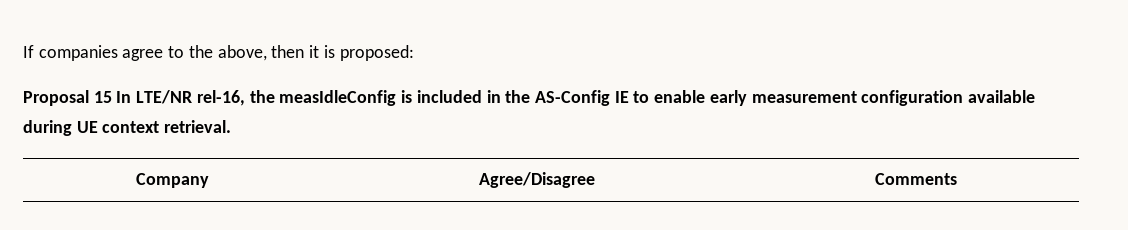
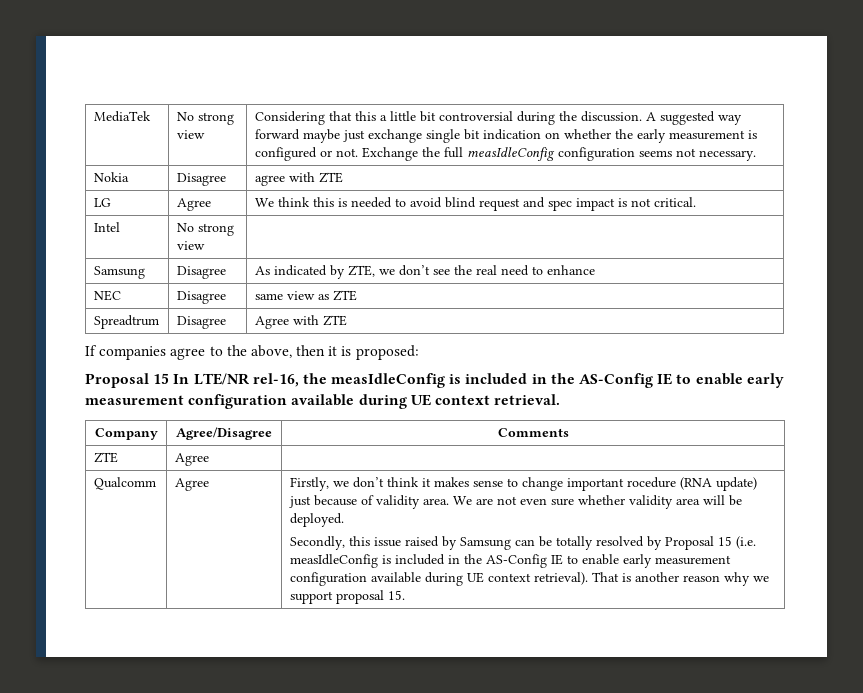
(23, 51) none -> [93,111,151,122] [176,112,234,125] [176,130,205,139] [254,111,742,125] [254,129,757,143] [254,147,756,161] [93,172,129,182] [176,173,226,186] [254,172,343,186] [93,198,111,207] [176,198,211,211] [254,197,696,211] [93,222,120,232] [176,223,234,236] [176,241,205,250] [93,266,145,279] [176,266,226,279] [254,265,595,279] [93,290,121,301] [176,291,226,304] [254,290,357,301] [93,315,159,329] [176,316,226,329] [254,315,347,329] MediaTek | No strong view | Considering that this a little bit controversial during the discussion. A suggested way forward maybe just exchange single bit indication on whether the early measurement is configured or not. Exchange the full measIdleConfig configuration seems not necessary. // Nokia | Disagree | agree with ZTE // LG | Agree | We think this is needed to avoid blind request and spec impact is not critical. // Intel | No strong view | // Samsung | Disagree | As indicated by ZTE, we don’t see the real need to enhance // NEC | Disagree | same view as ZTE // Spreadtrum | Disagree | Agree with ZTE //
(957, 179) none -> [93,452,118,463] [174,453,209,466] [93,477,156,490] [174,478,209,491] [289,477,757,491] [288,495,742,509] [289,513,344,527] [289,536,756,550] [289,554,731,568] [289,572,769,586] [289,590,405,604] // ZTE | Agree | // Qualcomm | Agree | Firstly, we don’t think it makes sense to change important rocedure (RNA update) just because of validity area. We are not even sure whether validity area will be deployed. // Secondly, this issue raised by Samsung can be totally resolved by Proposal 15 (i.e. measIdleConfig is included in the AS-Config IE to enable early measurement configuration available during UE context retrieval). That is another reason why we support proposal 15.

